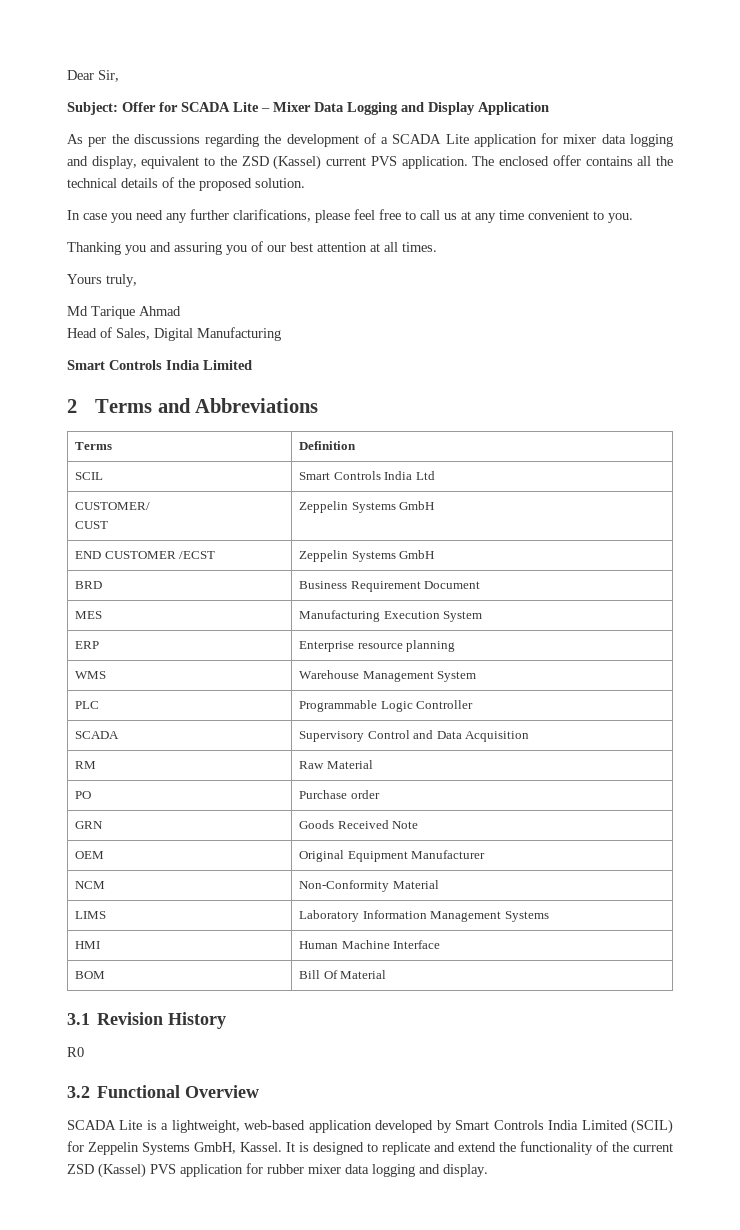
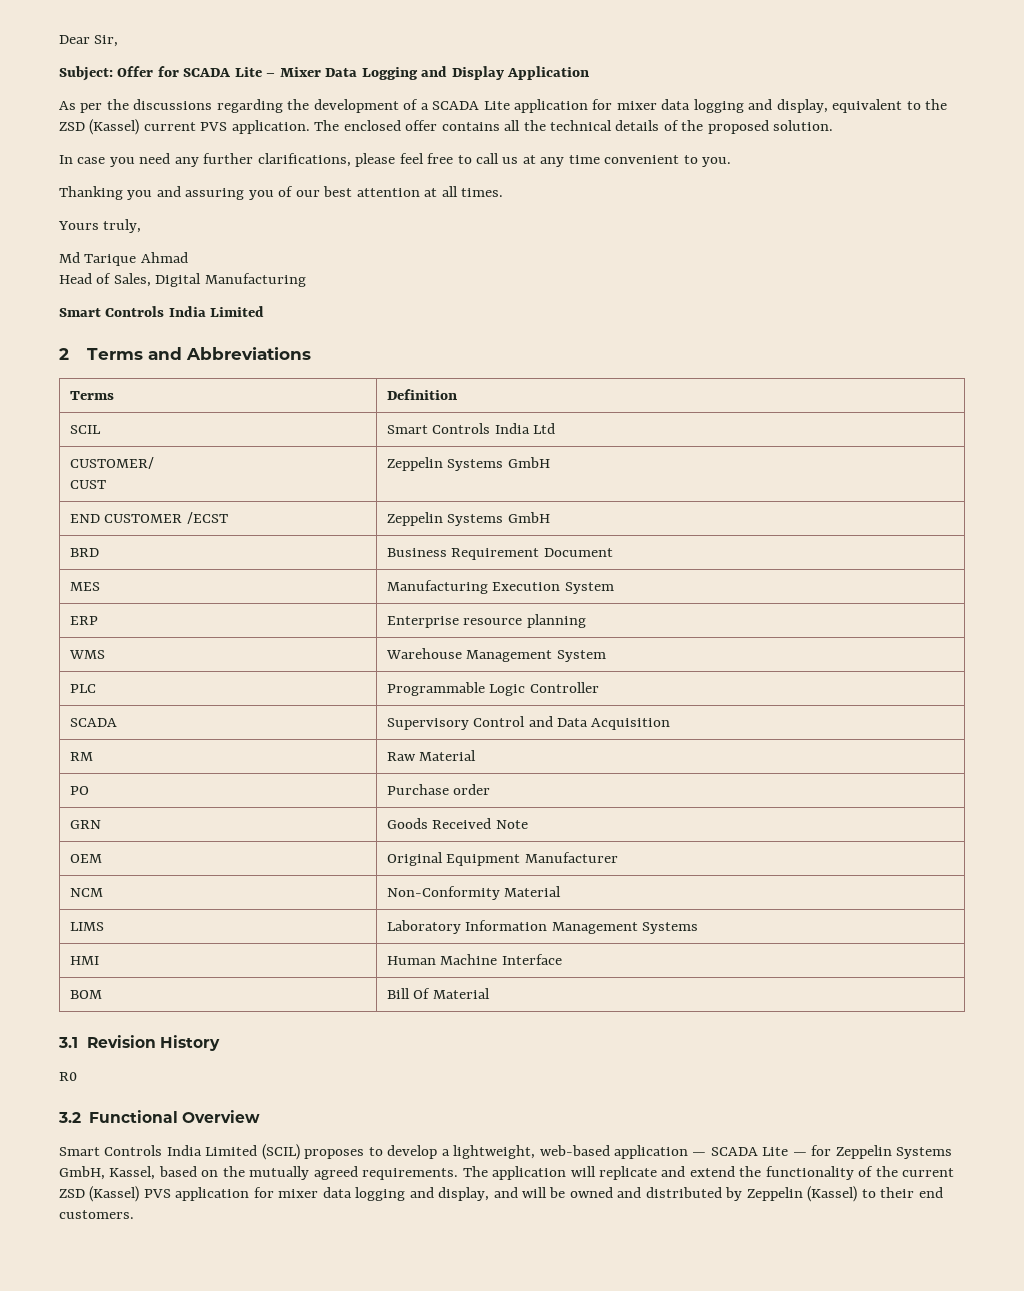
[67,1120,452,1133] SCADA Lite is a lightweight, web-based application developed by -> (261, 1116) none
[67,1141,378,1155] for Zeppelin Systems GmbH, Kassel. It is designed to -> [304,1145,953,1159] [59,1166,596,1180] proposes to develop a lightweight, web-based application — SCADA Lite — for Zeppelin Systems GmbH, Kassel, based on the mutually agreed requirements. The application will
[267,1164,488,1177] rubber mixer data logging and display. -> [278,1186,943,1202] [59,1210,134,1219] mixer data logging and display, and will be owned and distributed by Zeppelin (Kassel) to their end customers.

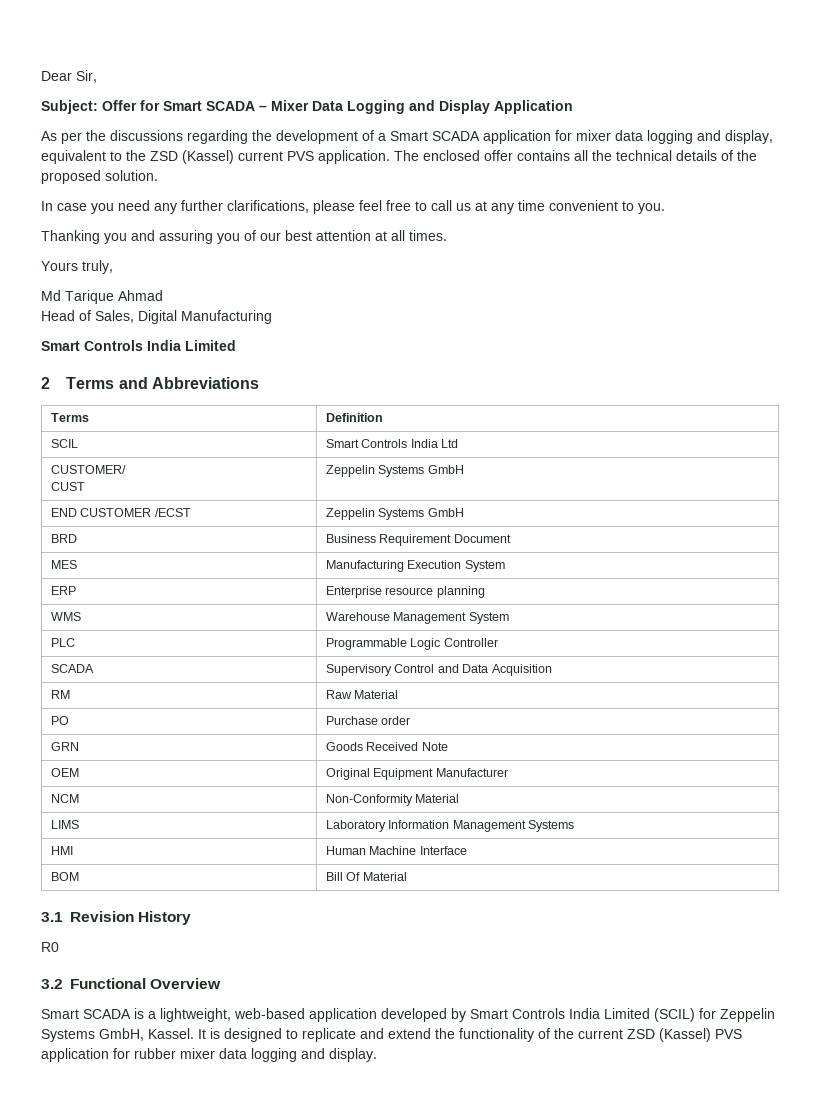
[183,67,262,77] SCADA Lite -> [163,101,255,111] Smart SCADA
[432,101,510,110] SCADA Lite -> [390,131,480,141] Smart SCADA
[104,1144,953,1160] [59,1166,596,1180] Controls India Limited (SCIL) proposes to develop a lightweight, web-based application — SCADA Lite — for Zeppelin Systems GmbH, Kassel, based on the mutually agreed requirements. The application will -> [83,1008,775,1022] [41,1028,298,1042] SCADA is a lightweight, web-based application developed by Smart Controls India Limited (SCIL) for Zeppelin Systems GmbH, Kassel. It is designed to
[278,1186,943,1202] [59,1210,134,1219] mixer data logging and display, and will be owned and distributed by Zeppelin (Kassel) to their end customers. -> [134,1048,377,1062] rubber mixer data logging and display.

